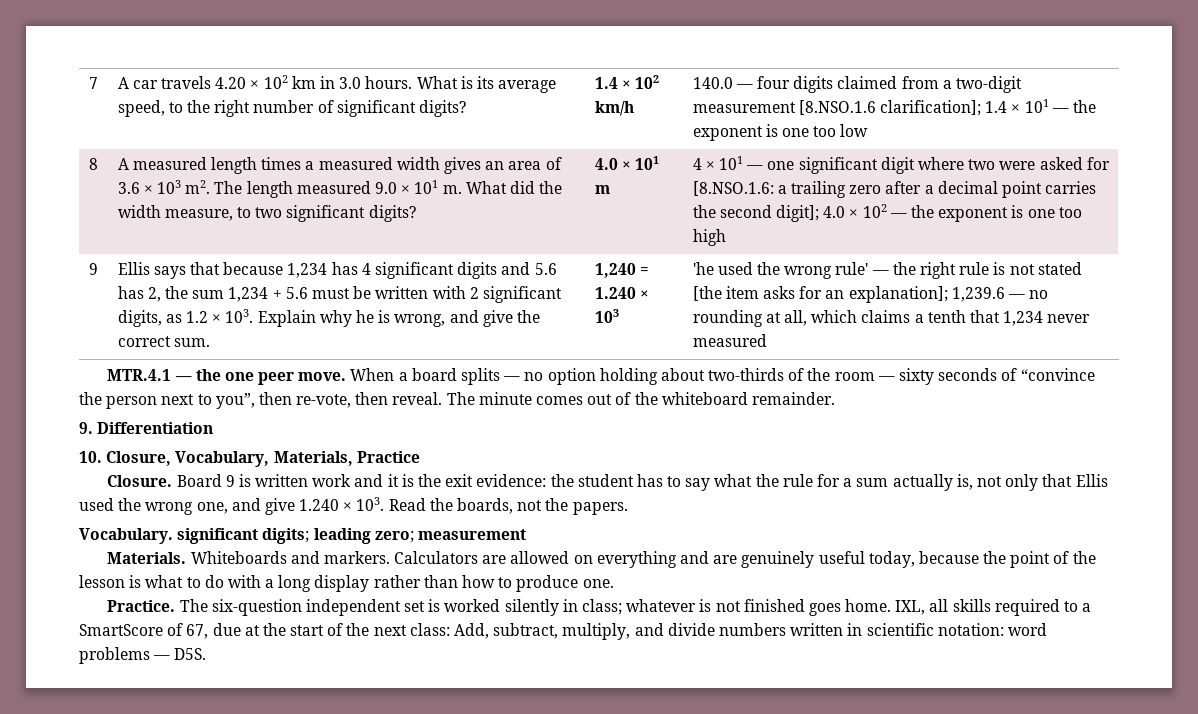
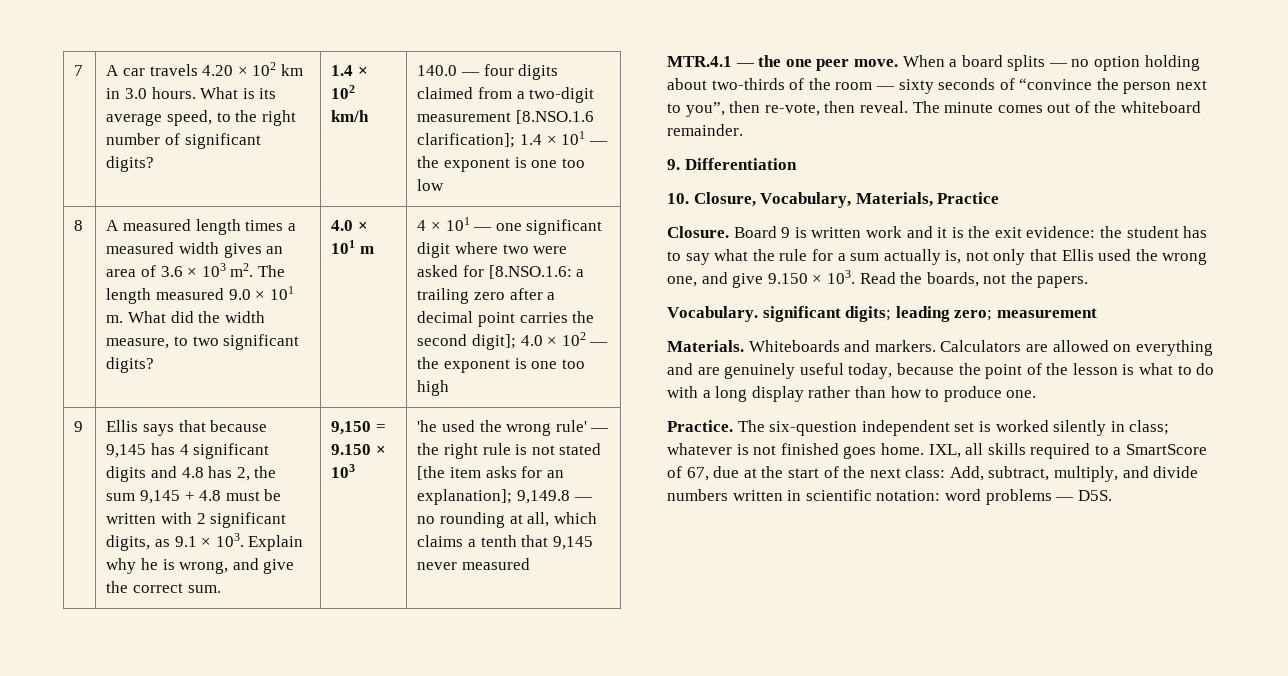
[287,263,328,278] 1,234 -> [106,444,147,458] 9,145
[534,263,557,275] 5.6 -> [181,467,204,478] 4.8
[228,287,308,302] 1,234 + 5.6 -> [139,490,222,504] 9,145 + 4.8
[186,311,209,323] 1.2 -> [174,536,197,547] 9.1
[594,263,649,278] [594,287,636,299] 1,240 = 1.240 -> [331,421,386,435] [331,444,372,455] 9,150 = 9.150
[951,287,1005,302] 1,239.6 -> [516,490,570,504] 9,149.8
[1003,311,1044,326] 1,234 -> [552,536,593,550] 9,145
[299,499,340,511] 1.240 -> [767,273,808,284] 9.150

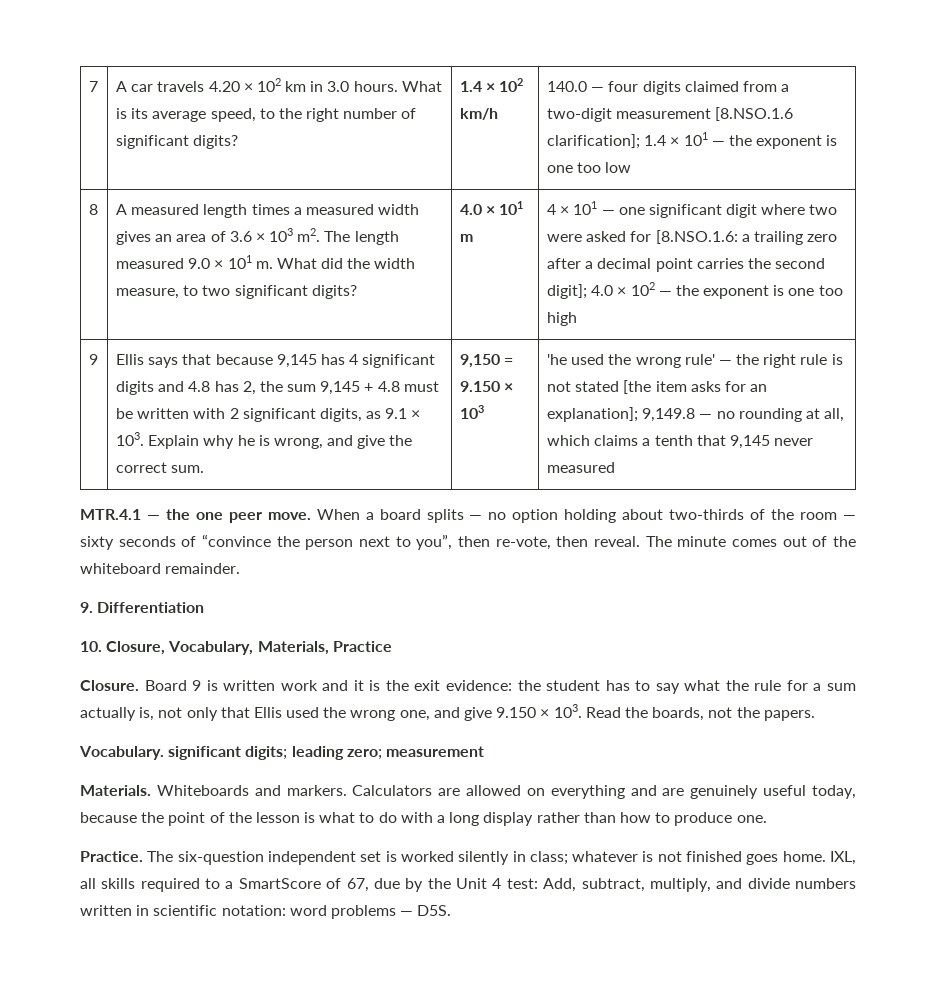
[743,466,946,478] at the start of the next class: -> [405,878,538,892] by the Unit 4 test:

